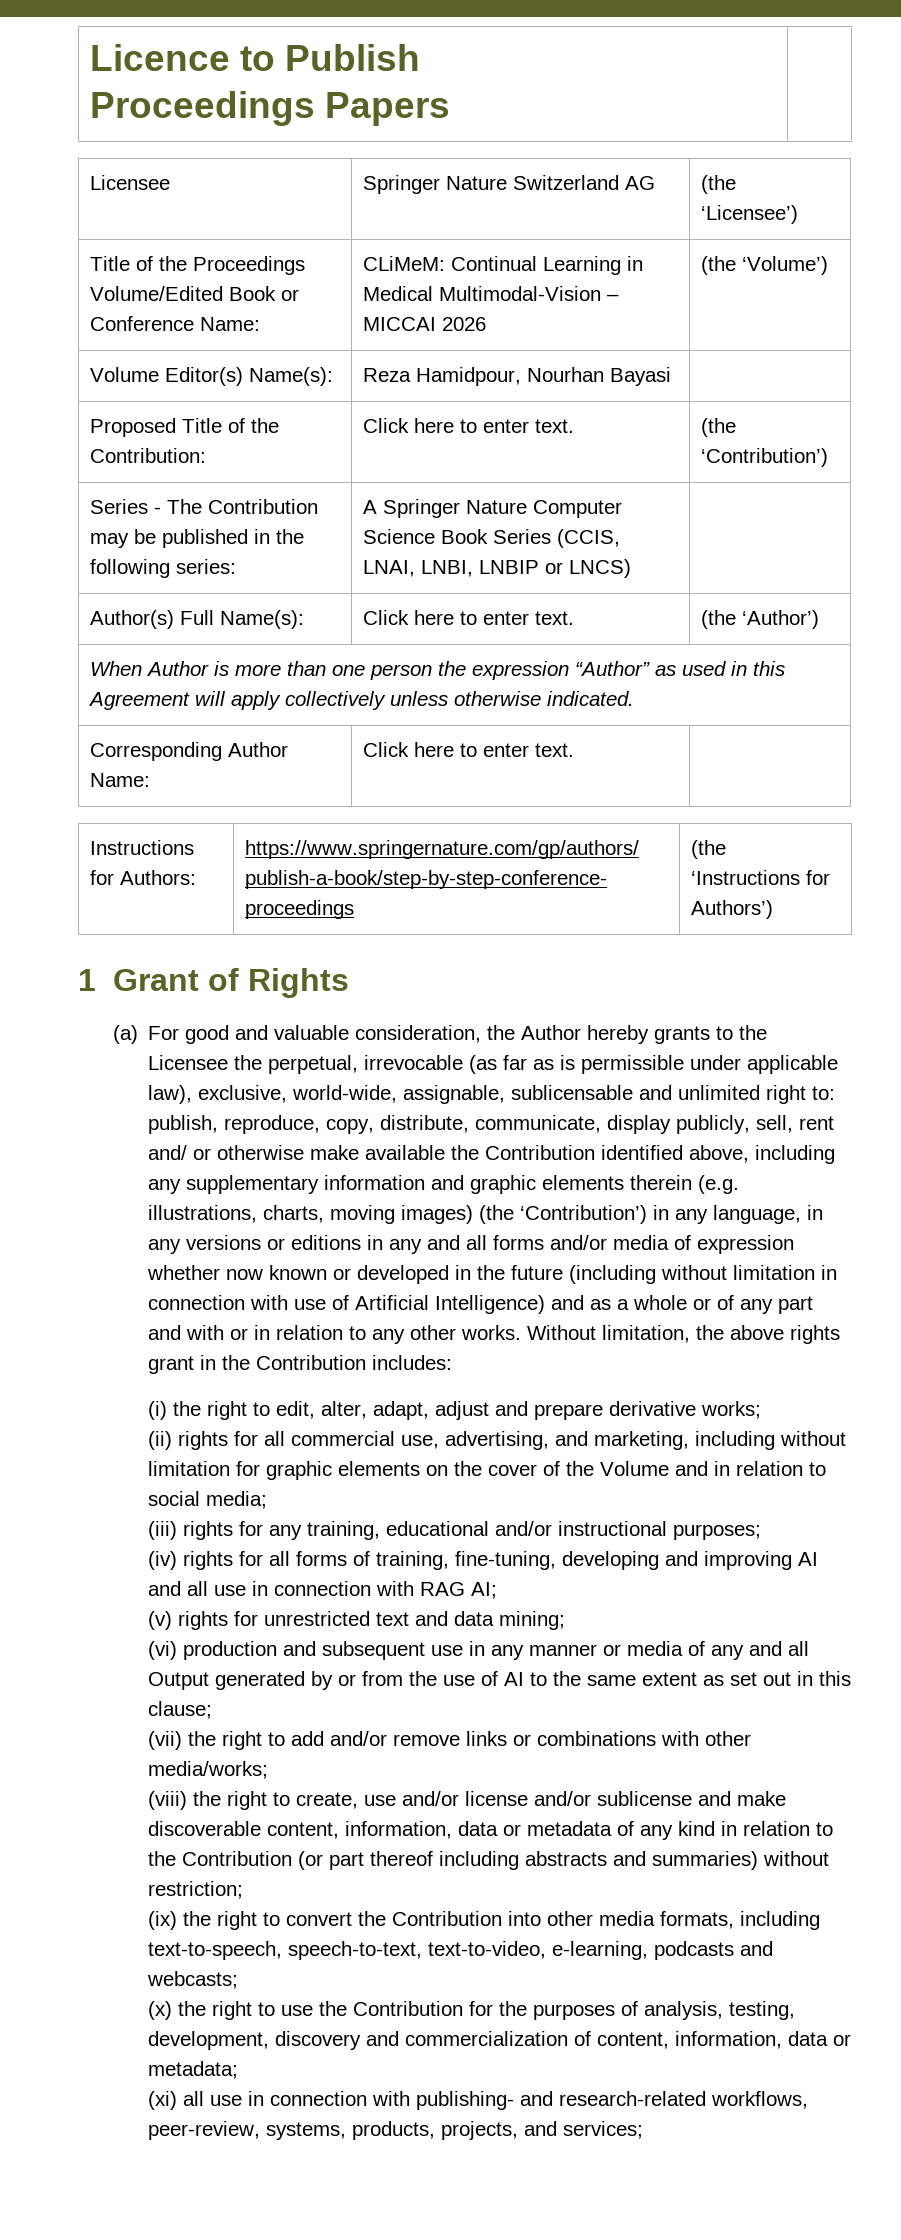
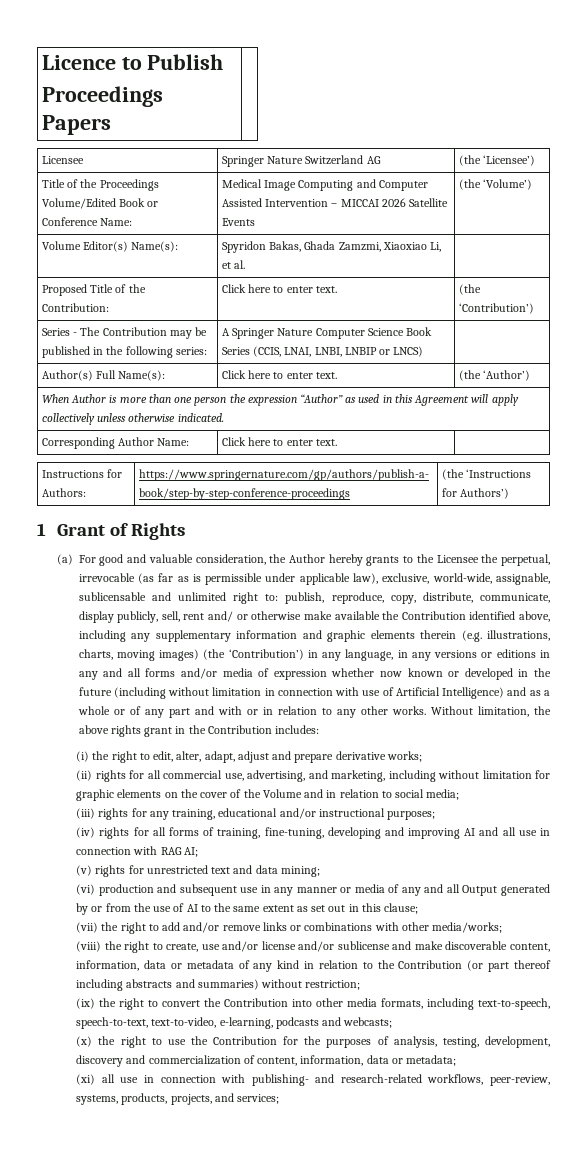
[363,256,644,275] [363,286,602,301] CLiMeM: Continual Learning in Medical Multimodal-Vision -> [221,179,428,191] [221,198,329,207] Medical Image Computing and Computer Assisted Intervention
(487, 324) none -> [409,198,449,207] [221,218,255,226] Satellite Events
[363,367,672,386] Reza Hamidpour, Nourhan Bayasi -> [221,241,442,253] [221,260,246,269] Spyridon Bakas, Ghada Zamzmi, Xiaoxiao Li, et al.

